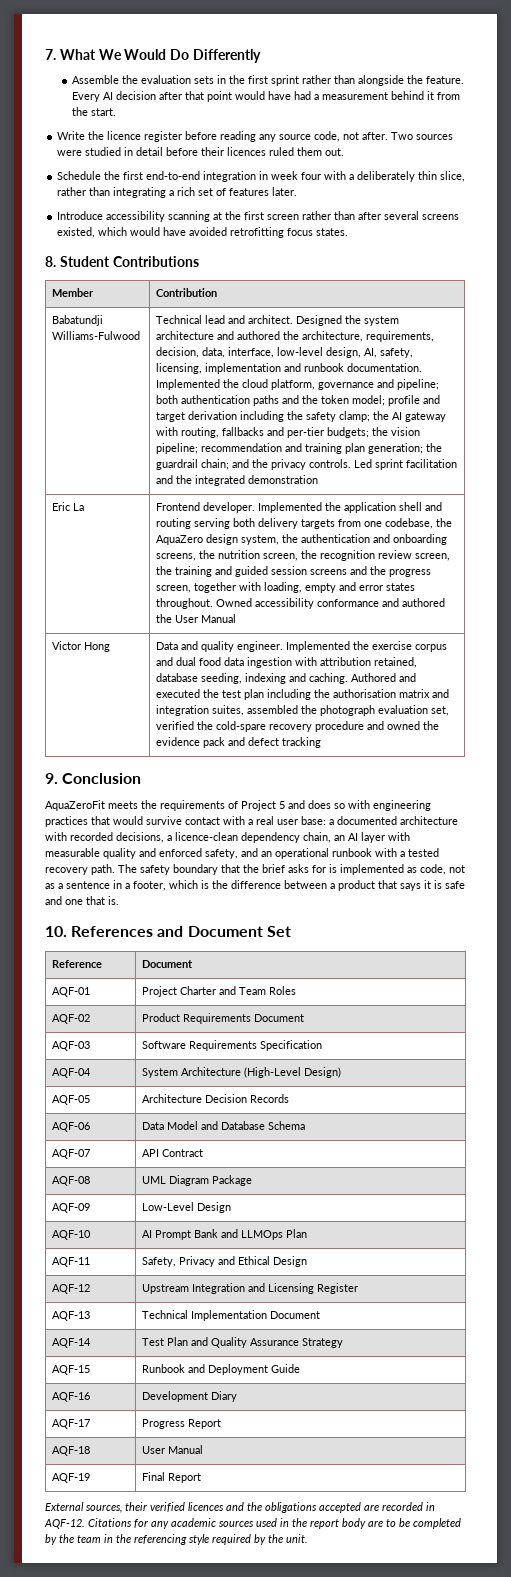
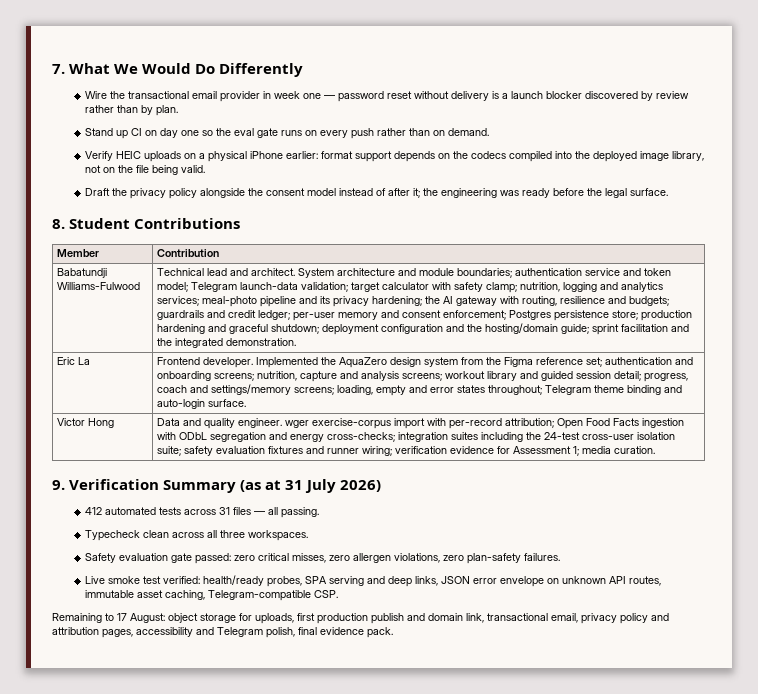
[71,75,464,86] [71,91,460,102] [71,107,116,116] [57,131,454,142] [57,147,345,156] [57,171,466,182] [57,187,298,198] [57,211,460,222] [57,227,349,238] Assemble the evaluation sets in the first sprint rather than alongside the feature. Every AI decision after that point would have had a measurement behind it from the start. // Write the licence register before reading any source code, not after. Two sources were studied in detail before their licences ruled them out. // Schedule the first end-to-end integration in week four with a deliberately thin slice, rather than integrating a rich set of features later. // Introduce accessibility scanning at the first screen rather than after several screens existed, which would have avoided retrofitting focus states. -> [84,91,689,102] [84,105,178,116] [84,128,489,139] [84,151,704,162] [84,165,205,175] [84,188,668,199] Wire the transactional email provider in week one — password reset without delivery is a launch blocker discovered by review rather than by plan. // Stand up CI on day one so the eval gate runs on every push rather than on demand. // Verify HEIC uploads on a physical iPhone earlier: format support depends on the codecs compiled into the deployed image library, not on the file being valid. // Draft the privacy policy alongside the consent model instead of after it; the engineering was ready before the legal surface.
[295,315,399,326] [155,331,434,342] [155,347,413,358] [155,363,422,374] [155,379,439,390] [155,395,440,406] [155,411,370,422] Designed the system architecture and authored the architecture, requirements, decision, data, interface, low-level design, AI, safety, licensing, implementation and runbook documentation. Implemented the cloud platform, governance and pipeline; both authentication paths and the token model; profile and target derivation including the safety clamp; -> [297,268,671,278] [156,282,663,293] [156,296,422,307] System architecture and module boundaries; authentication service and token model; Telegram launch-data validation; target calculator with safety clamp; nutrition, logging and analytics services; meal-photo pipeline and its privacy hardening;
[221,427,420,438] [155,443,442,454] [155,459,372,470] fallbacks and per-tier budgets; the vision pipeline; recommendation and training plan generation; the guardrail chain; and the privacy controls. Led -> [559,296,669,306] [156,310,692,321] [156,323,589,335] resilience and budgets; guardrails and credit ledger; per-user memory and consent enforcement; Postgres persistence store; production hardening and graceful shutdown; deployment configuration and the hosting/domain guide;
[247,475,318,484] demonstration -> [225,338,296,346] demonstration.
[343,502,442,513] [155,518,452,529] [155,534,447,545] [155,550,450,561] [155,566,431,577] [155,582,261,593] application shell and routing serving both delivery targets from one codebase, the AquaZero design system, the authentication and onboarding screens, the nutrition screen, the recognition review screen, the training and guided session screens and the progress screen, together with -> [338,357,693,368] [156,371,688,382] [156,384,334,395] AquaZero design system from the Figma reference set; authentication and onboarding screens; nutrition, capture and analysis screens; workout library and guided session detail; progress, coach and settings/memory screens;
[155,598,445,609] [155,614,236,623] throughout. Owned accessibility conformance and authored the User Manual -> [487,385,682,395] [156,399,246,409] throughout; Telegram theme binding and auto-login surface.
[285,641,447,652] [155,657,417,668] [155,673,416,684] [155,689,449,700] [155,705,449,716] [155,721,439,732] [155,737,321,748] [45,773,142,784] [45,800,431,811] [45,816,458,827] [45,832,410,843] [45,848,439,859] [45,864,465,875] [45,880,465,891] [45,896,119,905] [45,926,291,937] [51,960,102,968] [141,960,193,968] [51,987,90,997] [141,986,296,997] [51,1014,90,1024] [141,1013,304,1024] [51,1041,90,1051] [141,1040,322,1051] [51,1068,91,1078] [141,1067,341,1078] [51,1095,90,1105] [141,1094,289,1103] [51,1122,90,1132] [141,1121,305,1130] [51,1149,90,1159] [141,1149,203,1157] [51,1176,90,1186] [141,1175,252,1186] [51,1203,90,1213] [141,1202,231,1213] [51,1230,91,1240] [141,1229,307,1240] [51,1257,90,1267] [141,1256,307,1267] [51,1284,90,1294] [141,1283,358,1294] [51,1311,90,1321] [141,1310,320,1321] [51,1338,91,1348] [141,1337,343,1348] [51,1365,90,1375] [141,1364,300,1375] [51,1392,90,1402] [141,1391,237,1402] [51,1419,90,1429] [141,1419,221,1429] [51,1446,90,1456] [141,1445,203,1454] [51,1473,90,1483] [141,1472,201,1483] [45,1502,435,1513] [44,1518,461,1529] [45,1534,308,1545] Implemented the exercise corpus and dual food data ingestion with attribution retained, database seeding, indexing and caching. Authored and executed the test plan including the authorisation matrix and integration suites, assembled the photograph evaluation set, verified the cold-spare recovery procedure and owned the evidence pack and defect tracking // 9. Conclusion // AquaZeroFit meets the requirements of Project 5 and does so with engineering practices that would survive contact with a real user base: a documented architecture with recorded decisions, a licence-clean dependency chain, an AI layer with measurable quality and enforced safety, and an operational runbook with a tested recovery path. The safety boundary that the brief asks for is implemented as code, not as a sentence in a footer, which is the difference between a product that says it is safe and one that is. // 10. References and Document Set // Reference | Document // AQF-01 | Project Charter and Team Roles // AQF-02 | Product Requirements Document // AQF-03 | Software Requirements Specification // AQF-04 | System Architecture (High-Level Design) // AQF-05 | Architecture Decision Records // AQF-06 | Data Model and Database Schema // AQF-07 | API Contract // AQF-08 | UML Diagram Package // AQF-09 | Low-Level Design // AQF-10 | AI Prompt Bank and LLMOps Plan // AQF-11 | Safety, Privacy and Ethical Design // AQF-12 | Upstream Integration and Licensing Register // AQF-13 | Technical Implementation Document // AQF-14 | Test Plan and Quality Assurance Strategy // AQF-15 | Runbook and Deployment Guide // AQF-16 | Development Diary // AQF-17 | Progress Report // AQF-18 | User Manual // AQF-19 | Final Report // External sources, their verified licences and the obligations accepted are recorded in AQF-12. Citations for any academic sources used in the report body are to be completed by the team in the referencing style required by the unit. -> [284,418,684,429] [156,432,675,442] [156,446,655,456] [52,479,382,493] [84,507,319,518] [84,530,308,541] [84,553,560,564] [84,575,661,587] [84,590,338,601] [52,613,669,624] [52,627,393,638] wger exercise-corpus import with per-record attribution; Open Food Facts ingestion with ODbL segregation and energy cross-checks; integration suites including the 24-test cross-user isolation suite; safety evaluation fixtures and runner wiring; verification evidence for Assessment 1; media curation. // 9. Verification Summary (as at 31 July 2026) // 412 automated tests across 31 files — all passing. // Typecheck clean across all three workspaces. // Safety evaluation gate passed: zero critical misses, zero allergen violations, zero plan-safety failures. // Live smoke test verified: health/ready probes, SPA serving and deep links, JSON error envelope on unknown API routes, immutable asset caching, Telegram-compatible CSP. // Remaining to 17 August: object storage for uploads, first production publish and domain link, transactional email, privacy policy and attribution pages, accessibility and Telegram polish, final evidence pack.

